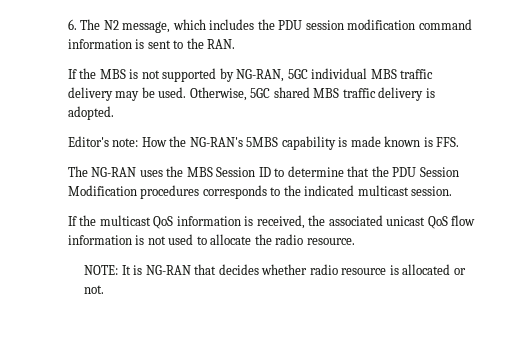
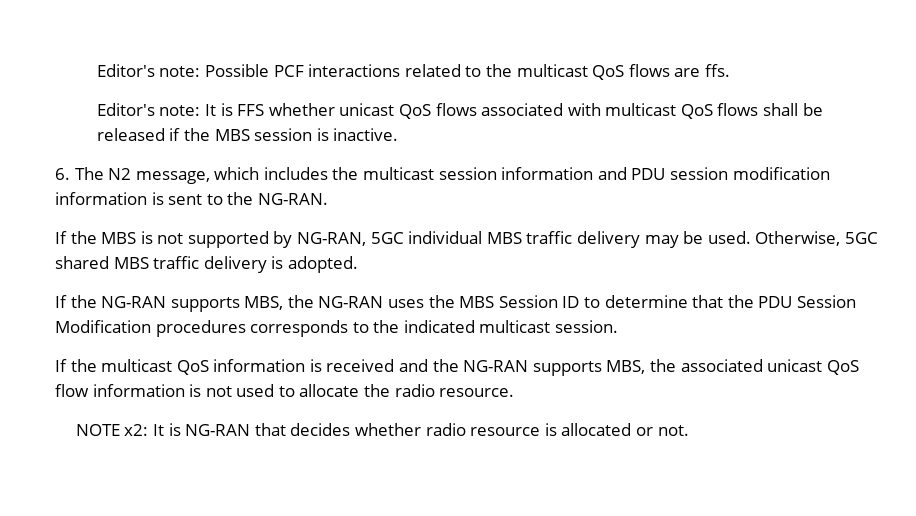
(67, 24) none -> [96,64,730,80] [96,103,823,119] [96,128,399,141] Editor's note: Possible PCF interactions related to the multicast QoS flows are ffs. // Editor's note: It is FFS whether unicast QoS flows associated with multicast QoS flows shall be released if the MBS session is inactive. //
(275, 24) none -> [363,167,627,180] multicast session information and
[418,19,472,30] command -> (830, 173) none
[207,39,236,49] RAN. -> [257,193,328,205] NG-RAN.
[67,136,460,150] [67,166,88,177] Editor's note: How the NG-RAN's 5MBS capability is made known is FFS. // The -> [54,295,314,312] If the NG-RAN supports MBS, the
[256,215,305,229] received, -> [326,359,646,376] received and the NG-RAN supports MBS,
[84,265,119,275] NOTE: -> [75,424,149,436] NOTE x2:

